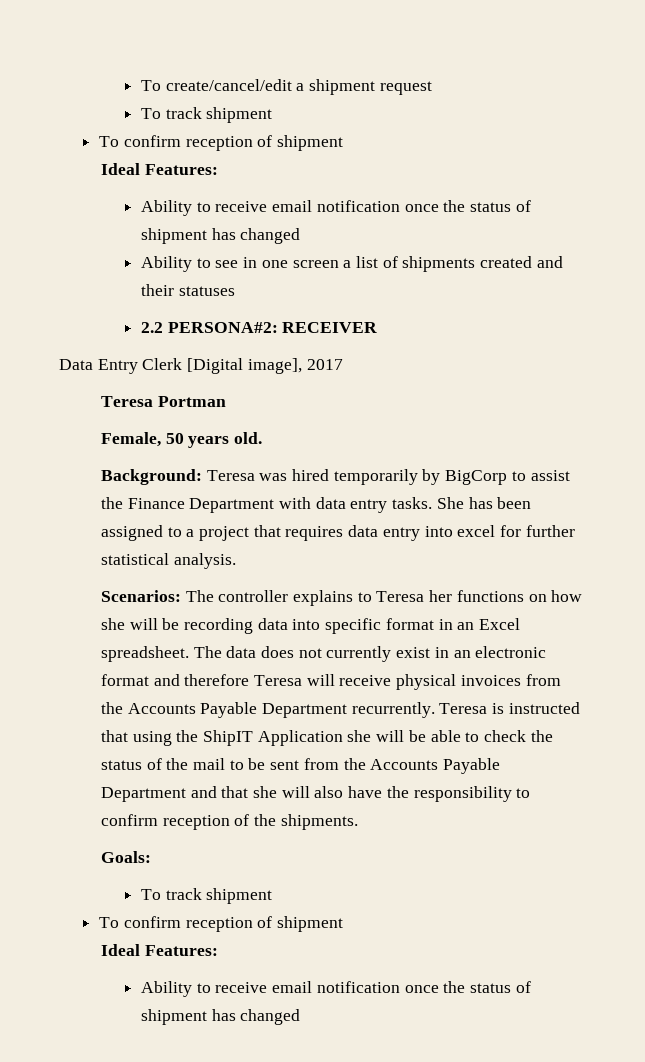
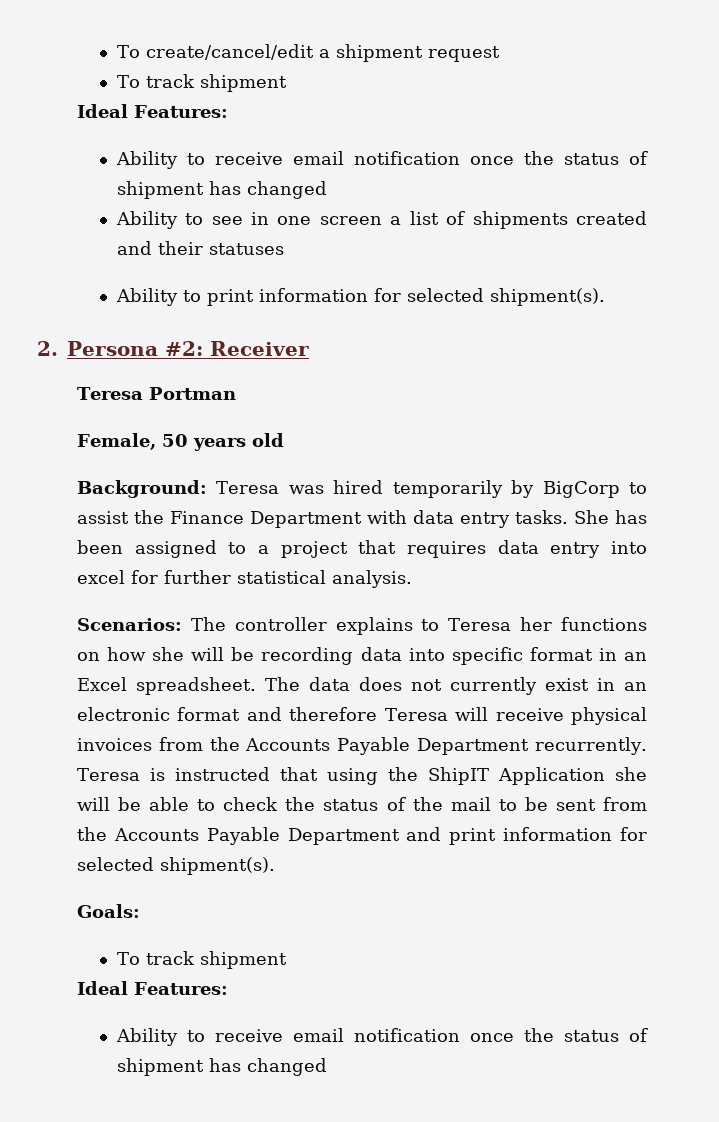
[99,135,344,151] // To confirm reception of shipment -> (287, 83) none
[140,322,378,333] [59,358,343,374] 2.2 PERSONA#2: RECEIVER // Data Entry Clerk [Digital image], 2017 -> [115,288,605,306] [37,341,309,356] Ability to print information for selected shipment(s). // 2. Persona #2: Receiver
[233,432,262,444] old. -> [251,433,284,447] old
[221,786,531,802] [100,814,358,830] that she will also have the responsibility to confirm reception of the shipments. -> [449,827,647,845] [76,857,275,875] print information for selected shipment(s).
[99,916,344,932] // To confirm reception of shipment -> (287, 960) none

